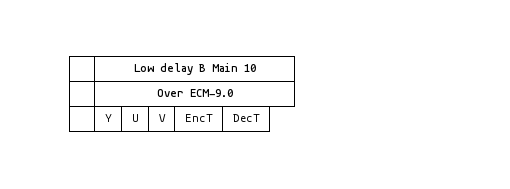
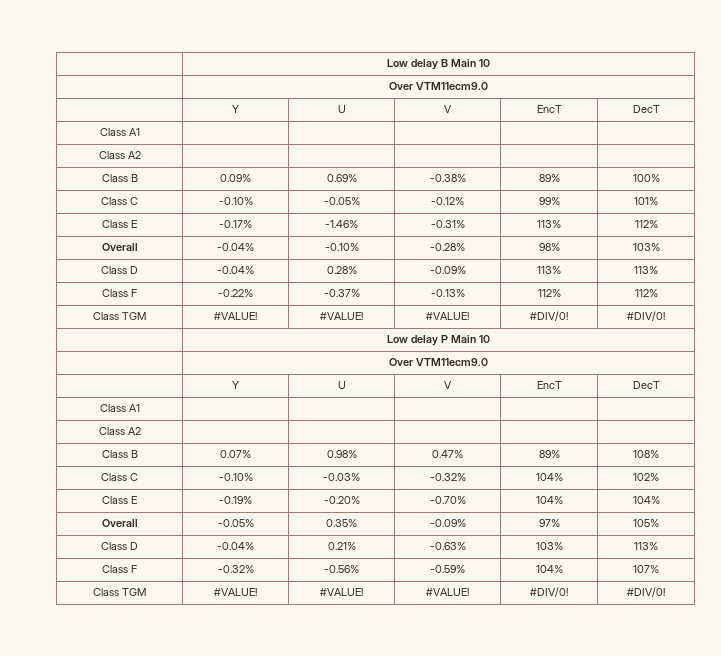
[189,89,233,97] [104,114,112,122] [131,114,139,122] [158,114,166,122] [184,114,213,122] [232,114,260,122] ECM-9.0 // | Y | U | V | EncT | DecT -> [415,82,488,90] [232,105,239,113] [337,105,346,113] [443,105,452,113] [536,105,562,113] [632,105,660,113] [99,128,140,136] [98,151,141,159] [101,174,138,182] [220,174,251,182] [326,174,357,182] [429,174,466,182] [538,174,560,182] [632,174,660,182] [101,197,138,205] [218,197,253,205] [323,197,360,205] [430,197,464,205] [538,197,560,205] [634,197,658,205] [102,220,137,228] [219,220,252,228] [324,220,358,228] [430,220,465,228] [537,220,561,228] [634,220,658,228] [101,243,138,251] [217,243,254,251] [324,243,359,251] [429,243,465,251] [538,243,560,251] [632,243,660,251] [101,266,138,274] [217,266,254,274] [326,266,357,274] [429,266,466,274] [537,266,561,274] [634,266,658,274] [102,289,137,297] [218,289,253,297] [323,289,360,297] [430,289,465,297] [537,289,561,297] [634,289,658,297] [93,312,146,320] [214,312,257,320] [319,312,363,320] [425,312,469,320] [530,311,568,321] [627,311,665,321] [386,335,490,346] [388,358,488,366] [232,381,239,389] [337,381,346,389] [443,381,452,389] [536,381,562,389] [632,381,660,389] [99,404,140,412] [98,427,141,435] [101,450,138,458] [220,450,251,458] [326,450,357,458] [431,450,463,458] [538,450,560,458] [633,450,659,458] [101,473,138,481] [218,473,253,481] [322,473,360,481] [429,473,466,481] [535,473,563,481] [633,473,659,481] [102,496,137,504] [219,496,252,504] [323,496,360,504] [429,496,466,504] [535,496,563,504] [632,496,660,504] [101,519,138,527] [217,519,254,527] [325,519,357,527] [429,519,466,527] [538,519,560,527] [633,519,659,527] [101,542,138,550] [217,542,254,550] [327,542,356,550] [429,542,466,550] [535,542,563,550] [634,542,658,550] [102,565,137,573] [217,565,254,573] [323,565,359,573] [429,565,465,573] [535,565,563,573] [633,565,659,573] [93,588,146,596] [214,588,257,596] [319,588,363,596] [425,588,469,596] [530,587,568,597] [627,587,665,597] VTM11ecm9.0 // | Y | U | V | EncT | DecT // Class A1 | | | | | // Class A2 | | | | | // Class B | 0.09% | 0.69% | -0.38% | 89% | 100% // Class C | -0.10% | -0.05% | -0.12% | 99% | 101% // Class E | -0.17% | -1.46% | -0.31% | 113% | 112% // Overall | -0.04% | -0.10% | -0.28% | 98% | 103% // Class D | -0.04% | 0.28% | -0.09% | 113% | 113% // Class F | -0.22% | -0.37% | -0.13% | 112% | 112% // Class TGM | #VALUE! | #VALUE! | #VALUE! | #DIV/0! | #DIV/0! // | Low delay P Main 10 // | Over VTM11ecm9.0 // | Y | U | V | EncT | DecT // Class A1 | | | | | // Class A2 | | | | | // Class B | 0.07% | 0.98% | 0.47% | 89% | 108% // Class C | -0.10% | -0.03% | -0.32% | 104% | 102% // Class E | -0.19% | -0.20% | -0.70% | 104% | 104% // Overall | -0.05% | 0.35% | -0.09% | 97% | 105% // Class D | -0.04% | 0.21% | -0.63% | 103% | 113% // Class F | -0.32% | -0.56% | -0.59% | 104% | 107% // Class TGM | #VALUE! | #VALUE! | #VALUE! | #DIV/0! | #DIV/0!

